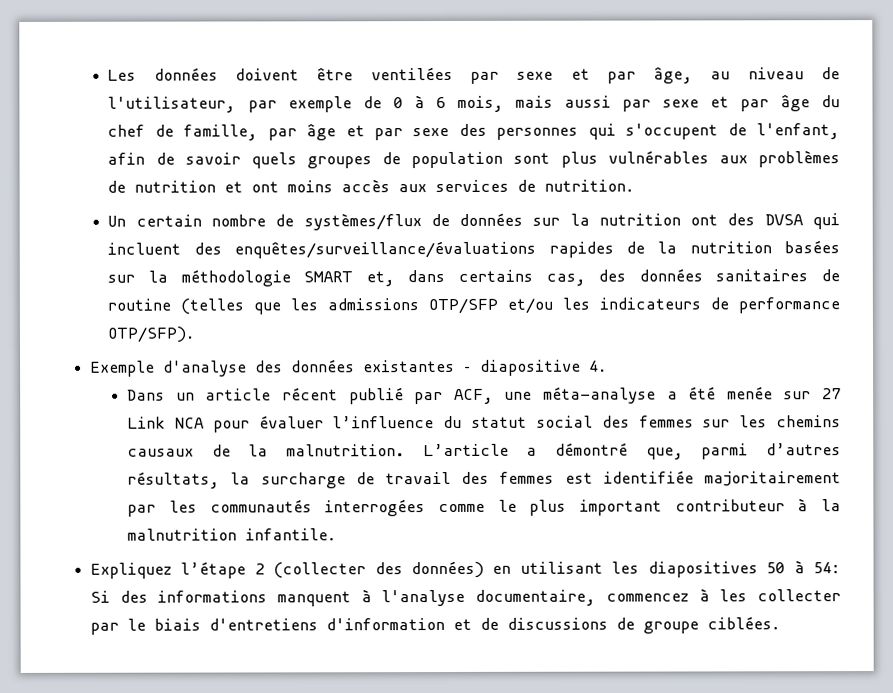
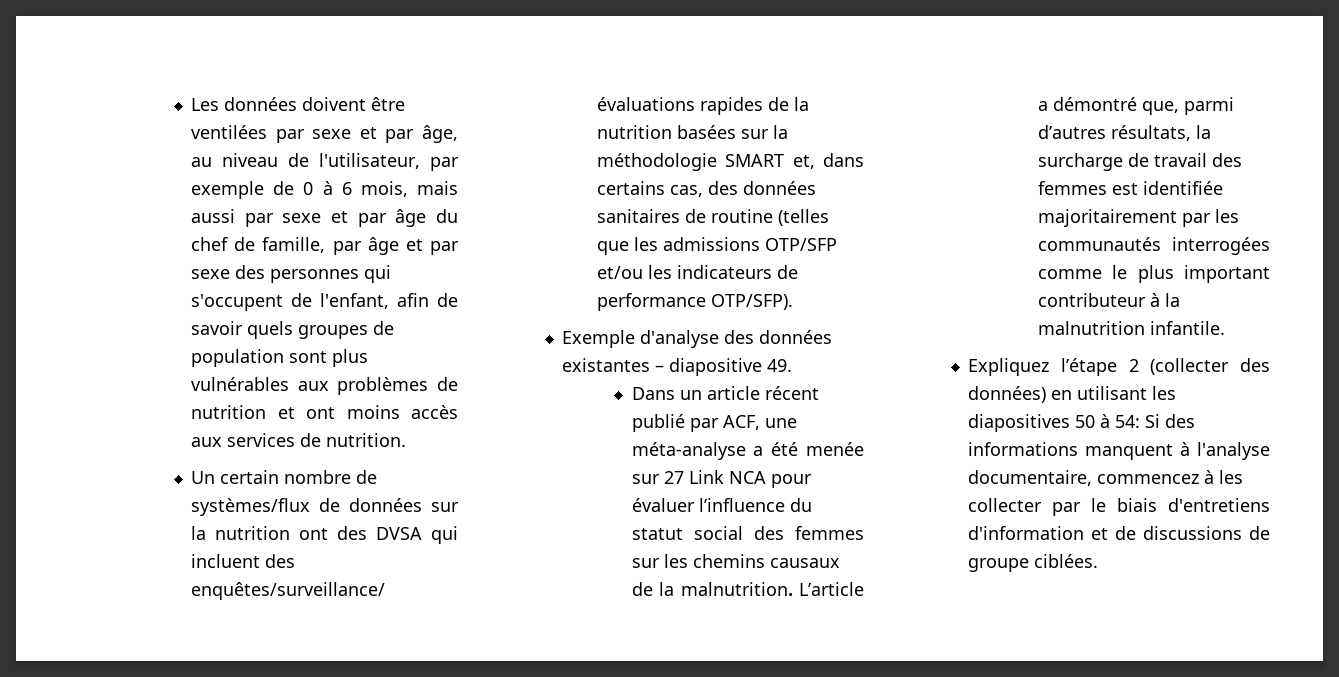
[588,360,608,372] 4. -> [767,359,793,372] 49.

